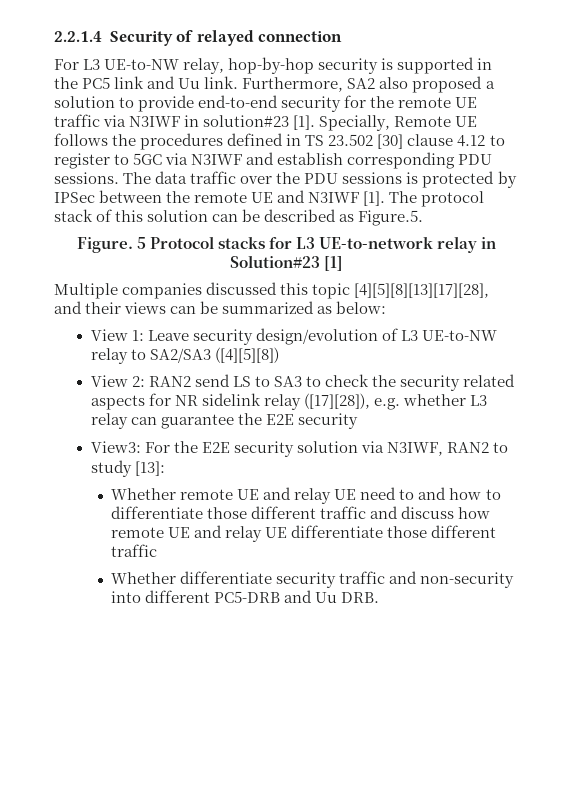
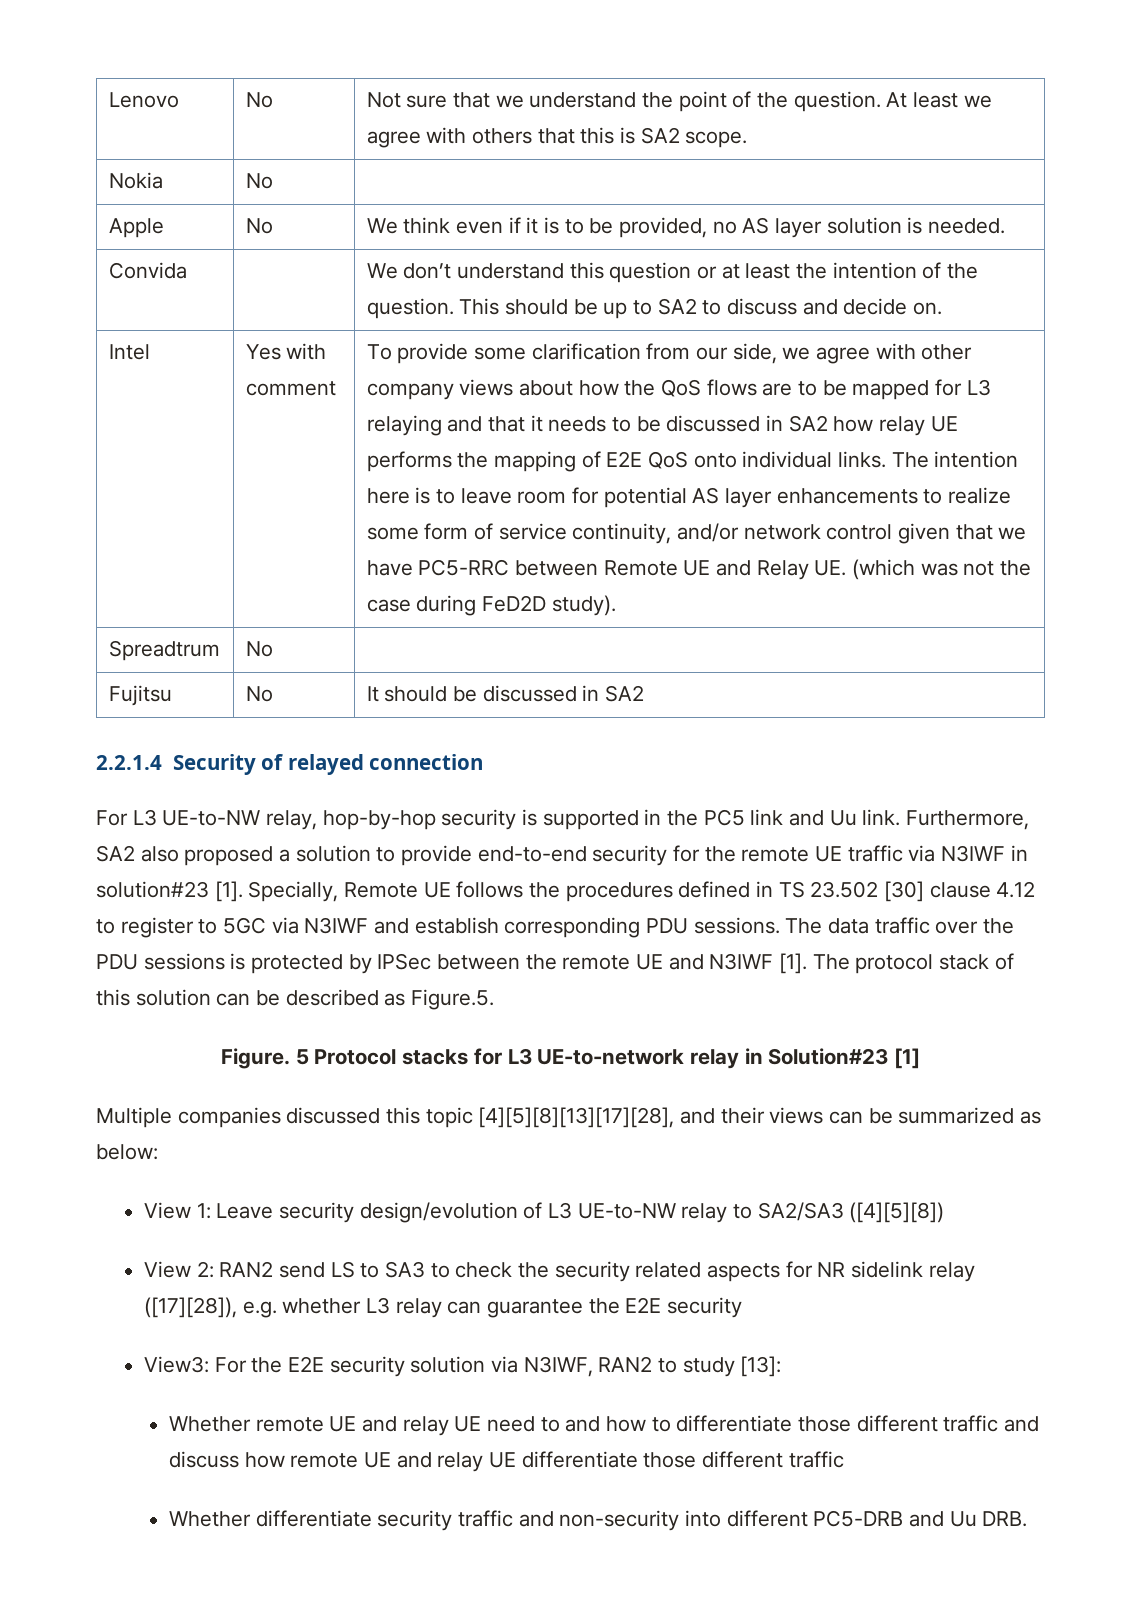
(54, 36) none -> [108,92,179,108] [245,92,273,108] [366,91,992,112] [366,127,748,148] [108,172,163,189] [245,173,273,189] [108,218,164,238] [245,218,273,234] [366,217,1006,238] [108,262,187,279] [366,262,978,283] [366,298,942,319] [108,344,150,360] [245,343,327,360] [245,381,336,396] [366,343,973,364] [366,379,991,400] [366,415,958,436] [366,451,1019,472] [366,487,1011,508] [366,523,1027,544] [366,559,1031,580] [366,595,616,616] [108,640,220,661] [245,641,273,657] [108,685,172,706] [245,686,273,702] [366,685,644,702] Lenovo | No | Not sure that we understand the point of the question. At least we agree with others that this is SA2 scope. // Nokia | No | // Apple | No | We think even if it is to be provided, no AS layer solution is needed. // Convida | | We don’t understand this question or at least the intention of the question. This should be up to SA2 to discuss and decide on. // Intel | Yes with comment | To provide some clarification from our side, we agree with other company views about how the QoS flows are to be mapped for L3 relaying and that it needs to be discussed in SA2 how relay UE performs the mapping of E2E QoS onto individual links. The intention here is to leave room for potential AS layer enhancements to realize some form of service continuity, and/or network control given that we have PC5-RRC between Remote UE and Relay UE. (which was not the case during FeD2D study). // Spreadtrum | No | // Fujitsu | No | It should be discussed in SA2 //

